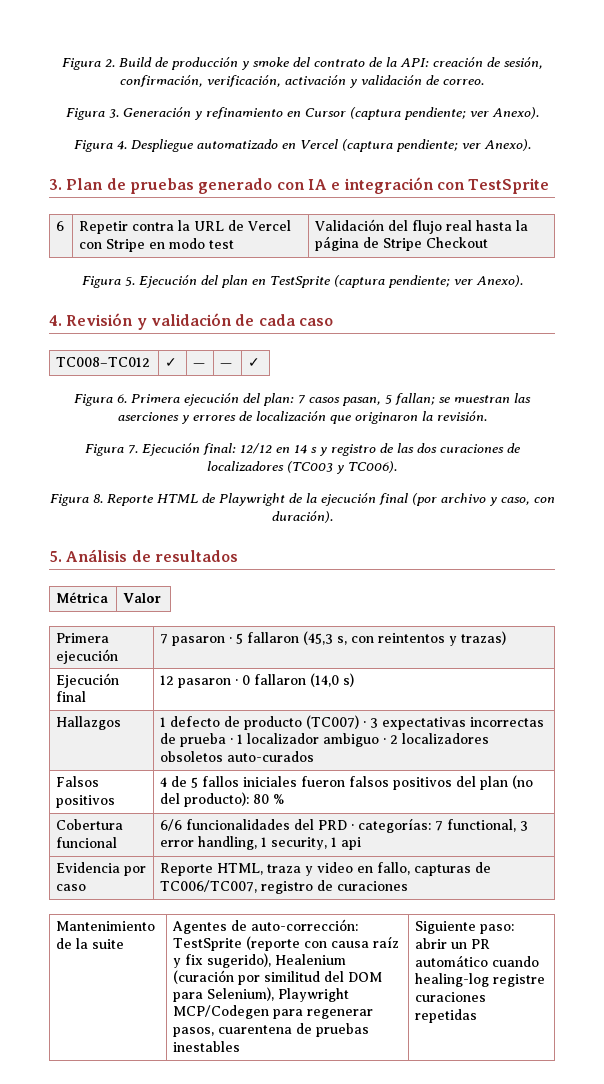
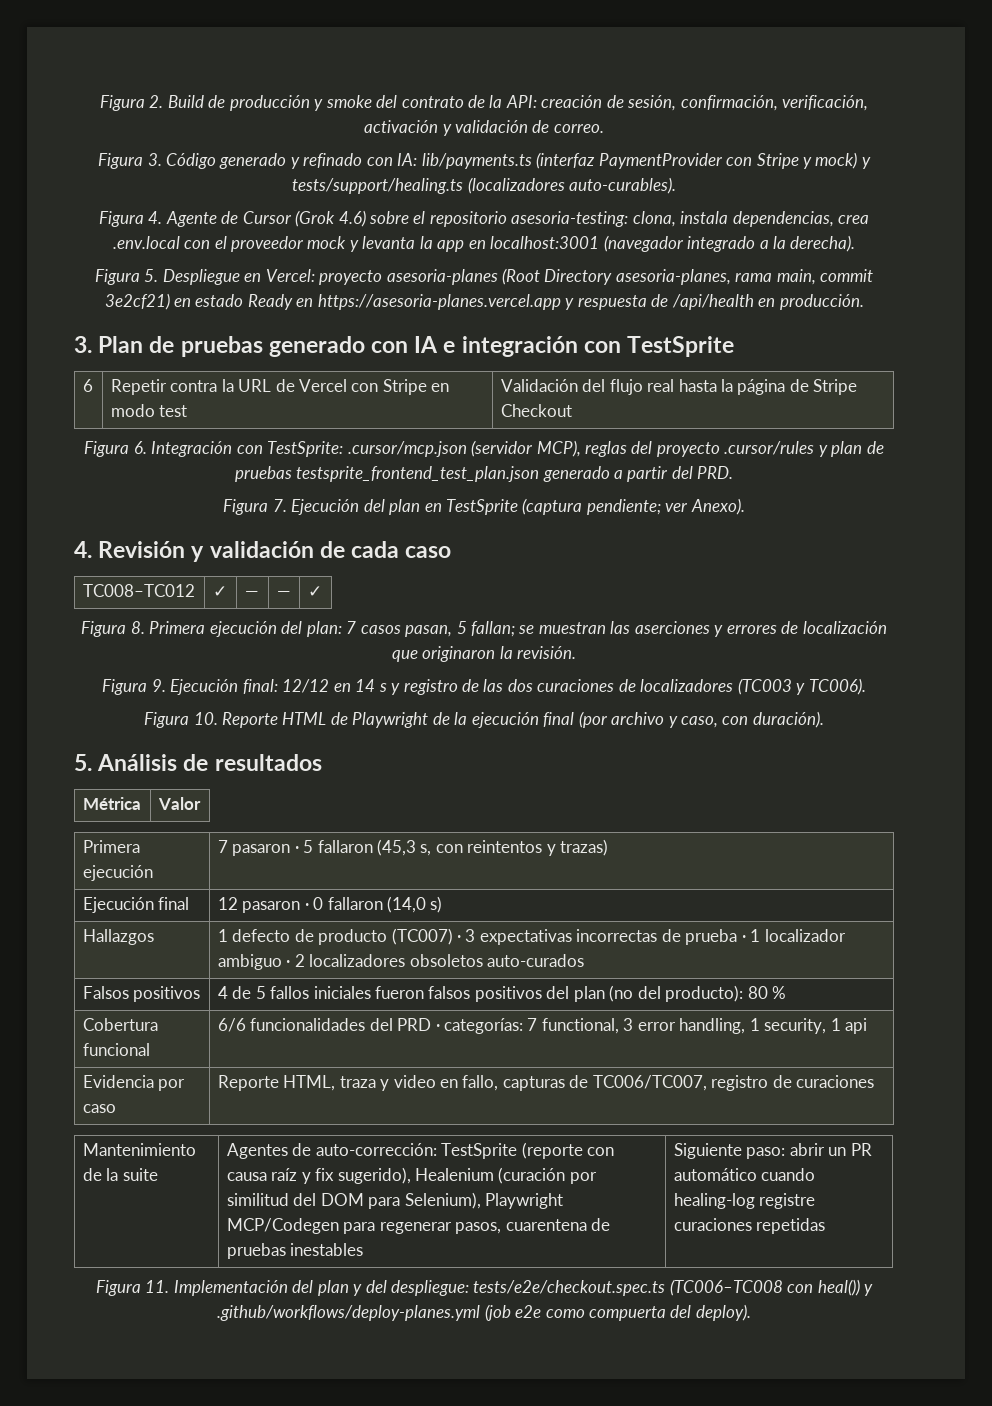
[122,107,539,120] [73,139,531,152] Generación y refinamiento en Cursor (captura pendiente; ver Anexo). // Figura 4. Despliegue automatizado en Vercel (captura pendiente; ver Anexo). -> [165,152,871,169] [292,177,676,194] [98,210,870,227] [112,235,856,252] [94,268,874,285] [104,293,864,310] Código generado y refinado con IA: lib/payments.ts (interfaz PaymentProvider con Stripe y mock) y tests/support/healing.ts (localizadores auto-curables). // Figura 4. Agente de Cursor (Grok 4.6) sobre el repositorio asesoria-testing: clona, instala dependencias, crea .env.local con el proveedor mock y levanta la app en localhost:3001 (navegador integrado a la derecha). // Figura 5. Despliegue en Vercel: proyecto asesoria-planes (Root Directory asesoria-planes, rama main, commit 3e2cf21) en estado Ready en https://asesoria-planes.vercel.app y respuesta de /api/health en producción.
[124,277,135,286] 5. -> [133,440,884,457] [234,466,734,482] [223,499,287,515] 6. Integración con TestSprite: .cursor/mcp.json (servidor MCP), reglas del proyecto .cursor/rules y plan de pruebas testsprite_frontend_test_plan.json generado a partir del PRD. // Figura 7.
[117,394,127,403] 6. -> [130,621,145,634] 8.
[127,445,138,454] 7. -> [151,679,166,692] 9.
[92,494,103,503] 8. -> [193,712,218,725] 10.
(478, 1016) none -> [95,1279,874,1296] [217,1304,751,1321] // Figura 11. Implementación del plan y del despliegue: tests/e2e/checkout.spec.ts (TC006–TC008 con heal()) y .github/workflows/deploy-planes.yml (job e2e como compuerta del deploy).

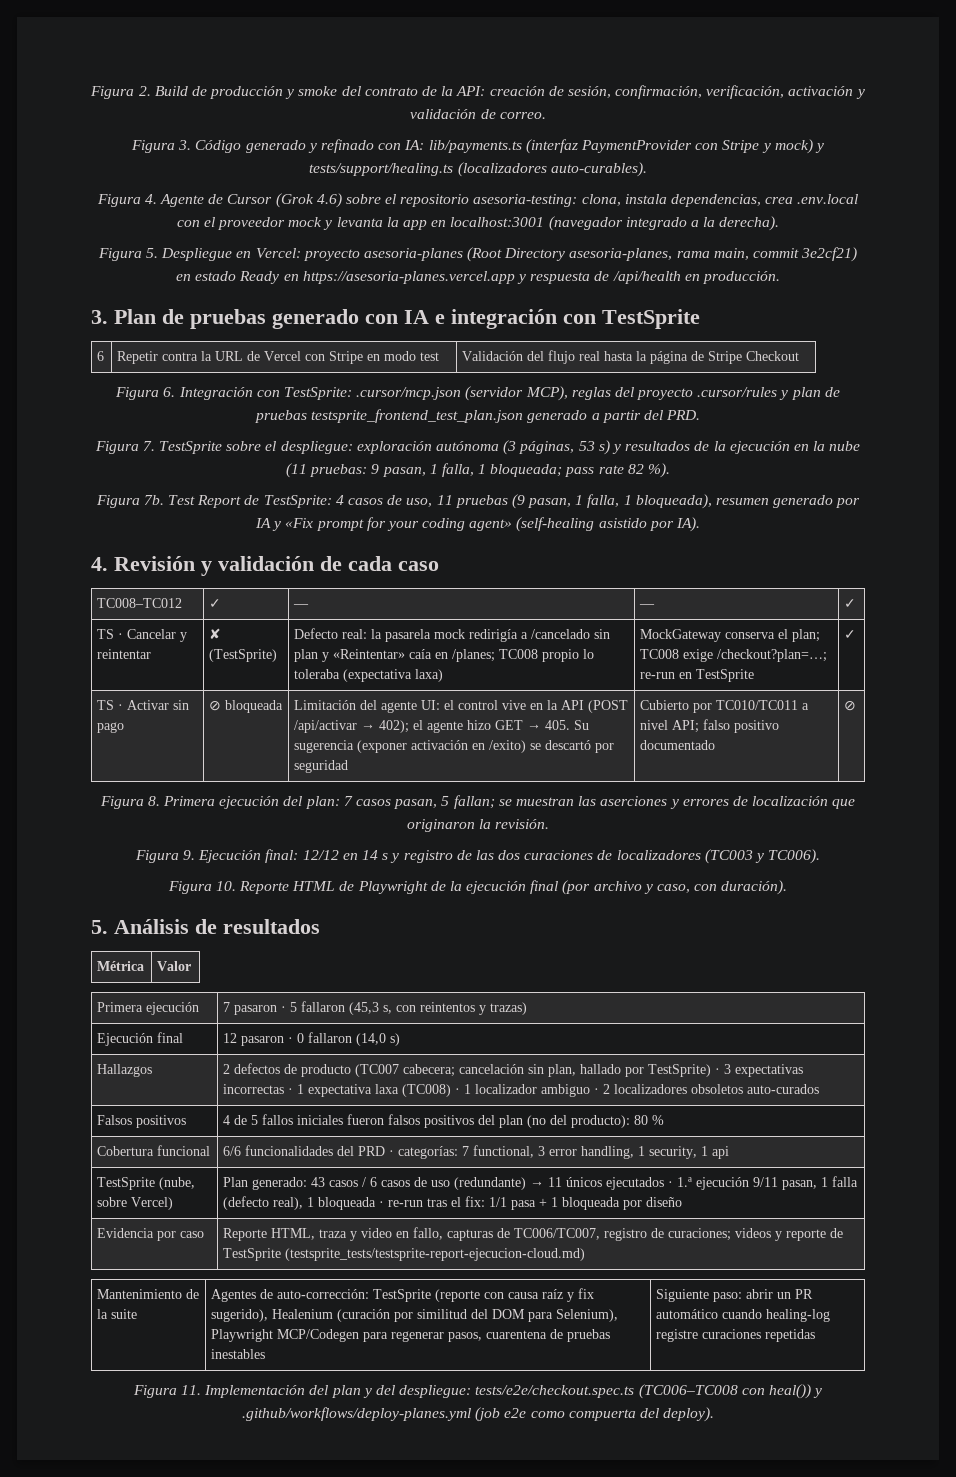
[291,498,745,515] Ejecución del plan en TestSprite (captura pendiente; ver Anexo). -> [159,440,861,455] [285,463,671,478] [95,494,861,509] [254,517,701,532] TestSprite sobre el despliegue: exploración autónoma (3 páginas, 53 s) y resultados de la ejecución en la nube (11 pruebas: 9 pasan, 1 falla, 1 bloqueada; pass rate 82 %). // Figura 7b. Test Report de TestSprite: 4 casos de uso, 11 pruebas (9 pasan, 1 falla, 1 bloqueada), resumen generado por IA y «Fix prompt for your coding agent» (self-healing asistido por IA).
(322, 591) none -> [97,629,188,642] [97,649,152,659] [209,628,222,639] [209,649,278,662] [294,628,611,642] [294,649,595,662] [294,669,444,682] [640,629,821,642] [640,649,828,662] [640,669,755,682] [844,630,857,639] [97,700,190,710] [97,722,125,733] [209,700,284,713] [294,700,629,713] [294,720,590,733] [294,740,615,753] [294,760,349,773] [640,700,810,713] [640,719,780,733] [640,740,716,750] [844,701,857,711] // TS · Cancelar y reintentar | ✘ (TestSprite) | Defecto real: la pasarela mock redirigía a /cancelado sin plan y «Reintentar» caía en /planes; TC008 propio lo toleraba (expectativa laxa) | MockGateway conserva el plan; TC008 exige /checkout?plan=…; re-run en TestSprite | ✓ // TS · Activar sin pago | ⊘ bloqueada | Limitación del agente UI: el control vive en la API (POST /api/activar → 402); el agente hizo GET → 405. Su sugerencia (exponer activación en /exito) se descartó por seguridad | Cubierto por TC010/TC011 a nivel API; falso positivo documentado | ⊘
[217,928,738,945] 1 defecto de producto (TC007) · 3 expectativas incorrectas de prueba -> [223,1063,804,1077] [223,1084,452,1097] 2 defectos de producto (TC007 cabecera; cancelación sin plan, hallado por TestSprite) · 3 expectativas incorrectas · 1 expectativa laxa (TC008)
(868, 1026) none -> [97,1177,196,1190] [97,1197,174,1210] [223,1176,859,1190] [223,1196,683,1210] // TestSprite (nube, sobre Vercel) | Plan generado: 43 casos / 6 casos de uso (redundante) → 11 únicos ejecutados · 1.ª ejecución 9/11 pasan, 1 falla (defecto real), 1 bloqueada · re-run tras el fix: 1/1 pasa + 1 bloqueada por diseño
[796,1075,875,1088] curaciones -> [668,1228,844,1241] [223,1248,586,1261] curaciones; videos y reporte de TestSprite (testsprite_tests/testsprite-report-ejecucion-cloud.md)

